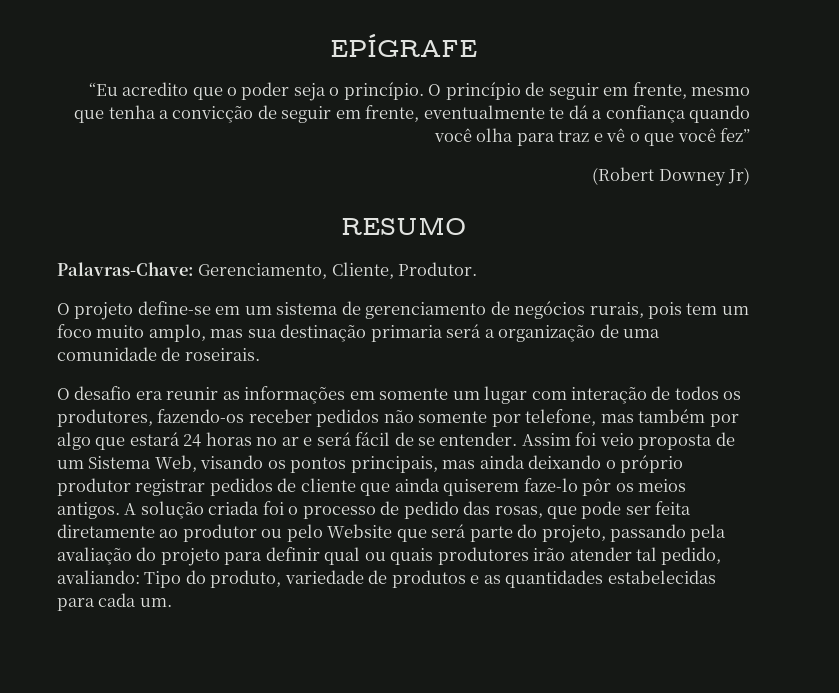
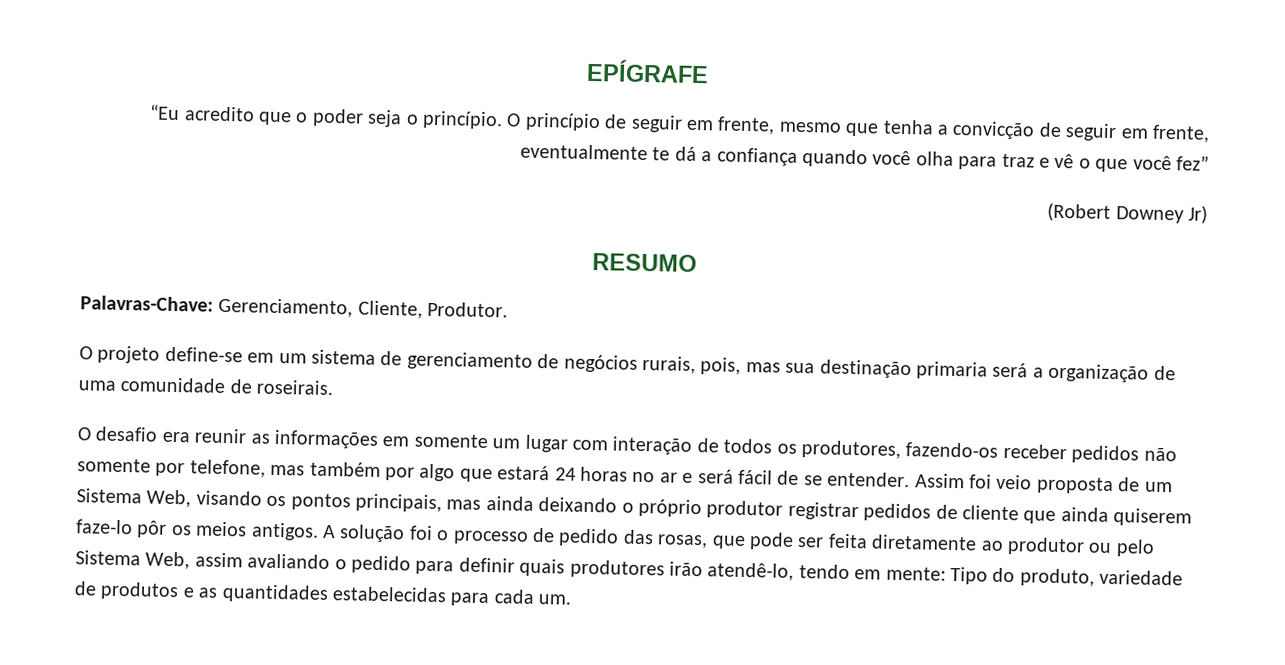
[648,302,749,319] [57,324,206,342] pois tem um foco muito amplo, -> [700,357,742,375] pois,
[208,501,260,515] criada -> (406, 533) none
[327,524,727,543] [57,547,722,566] [57,570,140,584] Website que será parte do projeto, passando pela avaliação do projeto para definir qual ou quais produtores irão atender tal pedido, avaliando: -> [75,550,946,581] Sistema Web, assim avaliando o pedido para definir quais produtores irão atendê-lo, tendo em mente:

